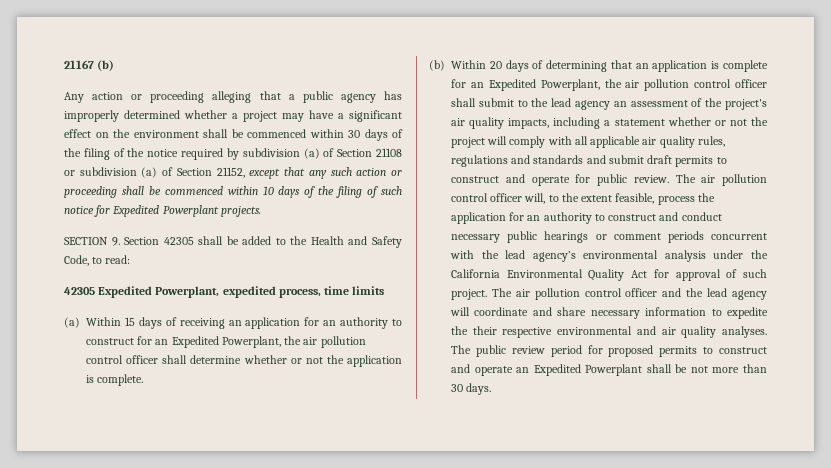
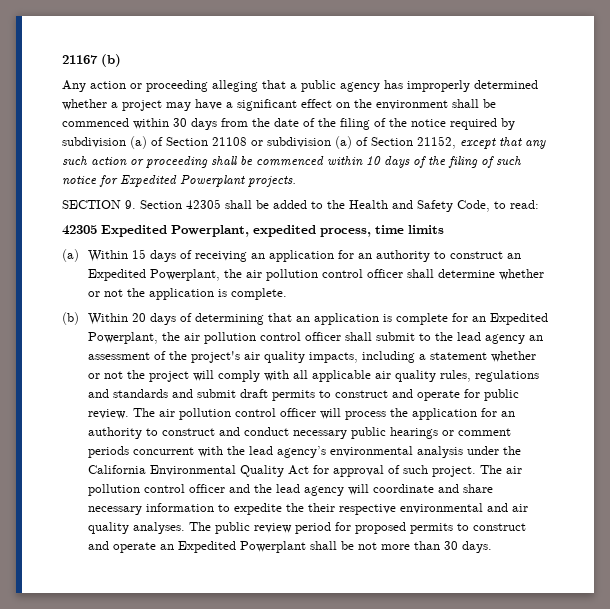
(388, 135) none -> [221,118,299,127] from the date
[137,336,153,345] for -> (503, 255) none
[524,193,655,204] will, to the extent feasible, -> [319,408,341,419] will

